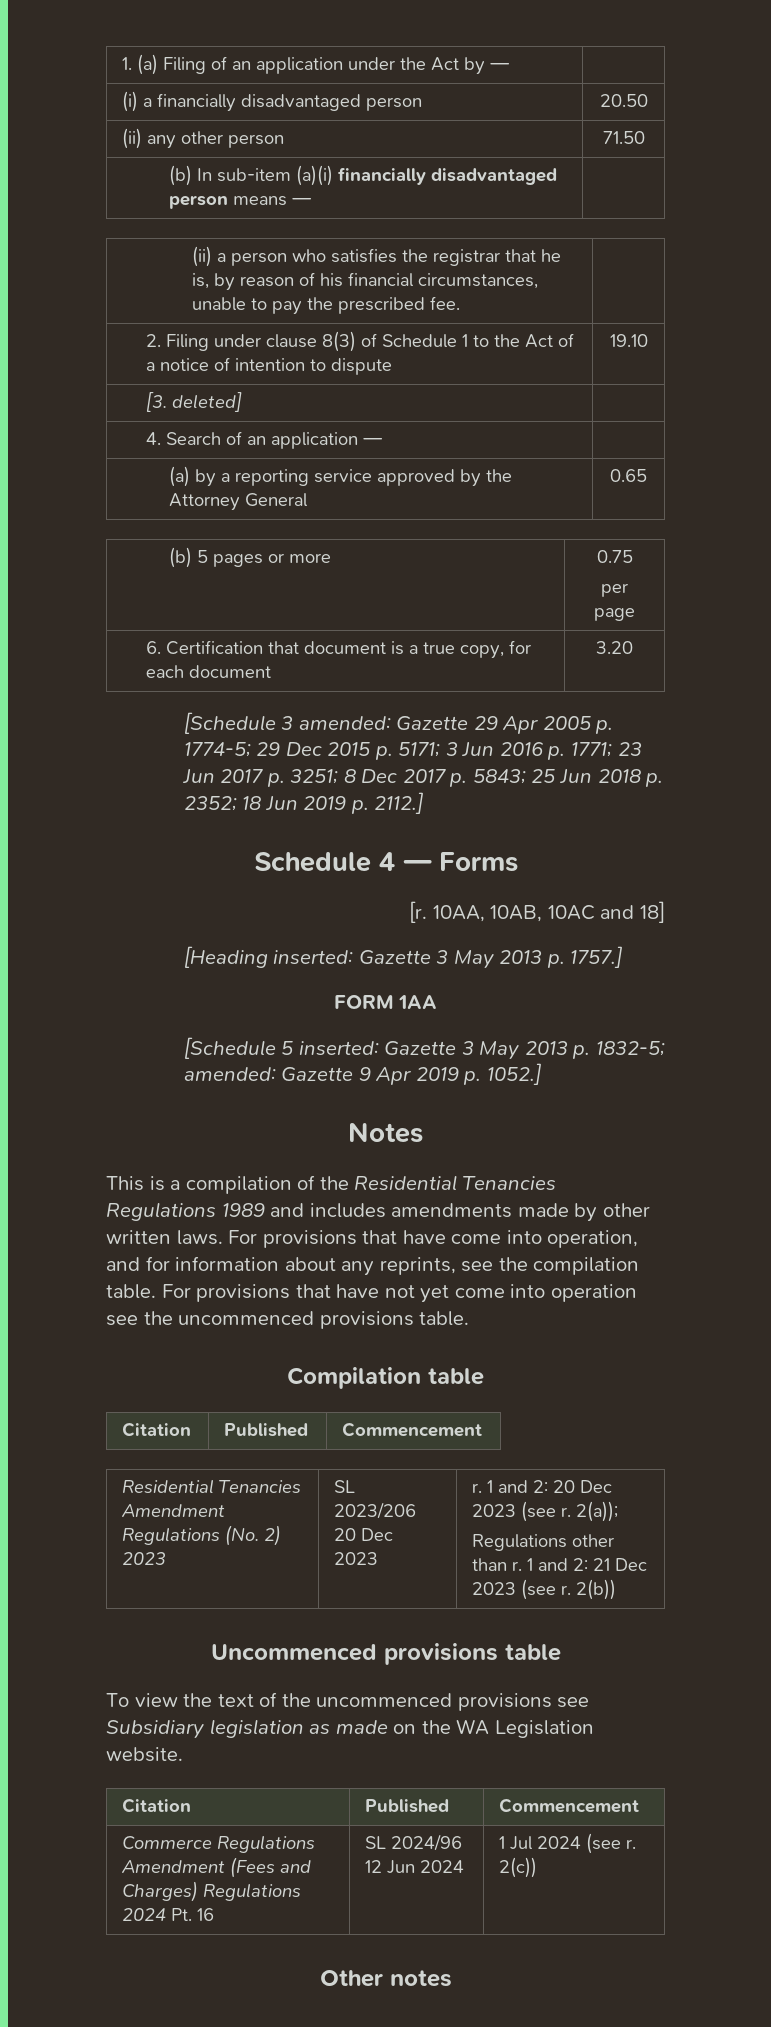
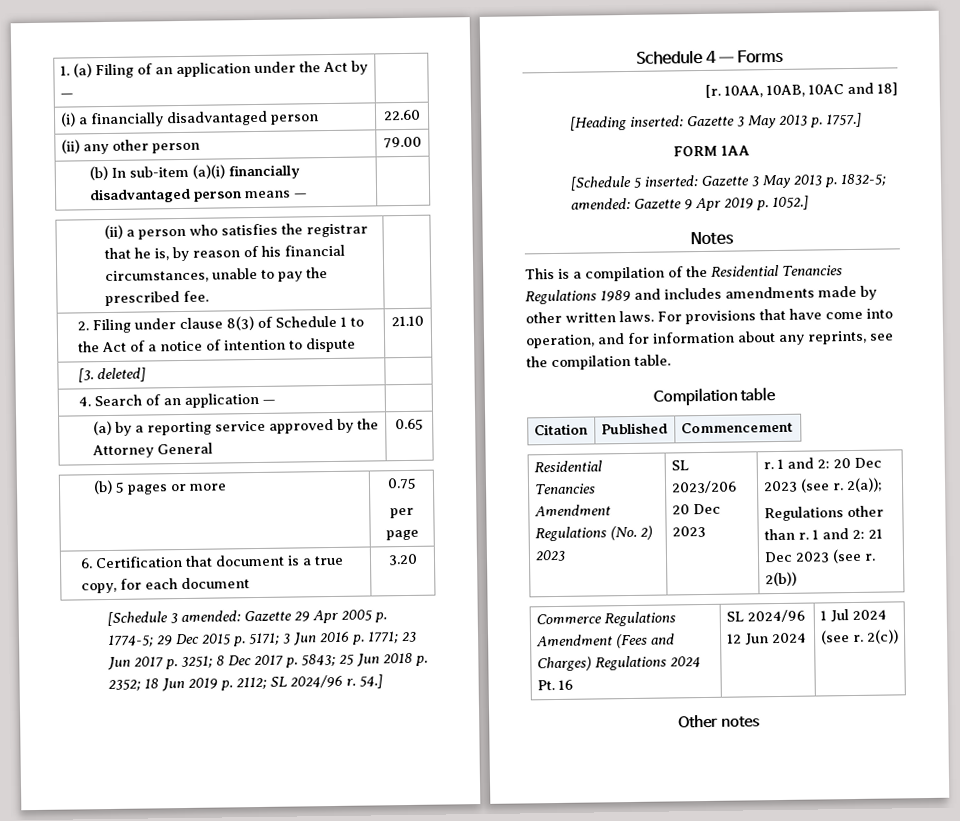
[599,94,648,107] 20.50 -> [383,109,421,121] 22.60
[602,131,645,144] 71.50 -> [383,136,422,149] 79.00
[609,334,648,347] 19.10 -> [391,315,424,327] 21.10
[374,792,425,814] 2112.] -> [236,674,384,690] 2112; SL 2024/96 r. 54.]
[161,1284,637,1303] [106,1311,470,1329] For provisions that have not yet come into operation see the uncommenced provisions table. -> (671, 360) none
[210,1643,561,1665] [106,1692,590,1711] [106,1719,594,1739] [106,1747,183,1762] [122,1798,192,1813] [365,1799,450,1813] [499,1798,640,1813] // Uncommenced provisions table // To view the text of the uncommenced provisions see Subsidiary legislation as made on the WA Legislation website. // Citation | Published | Commencement -> (797, 579) none

